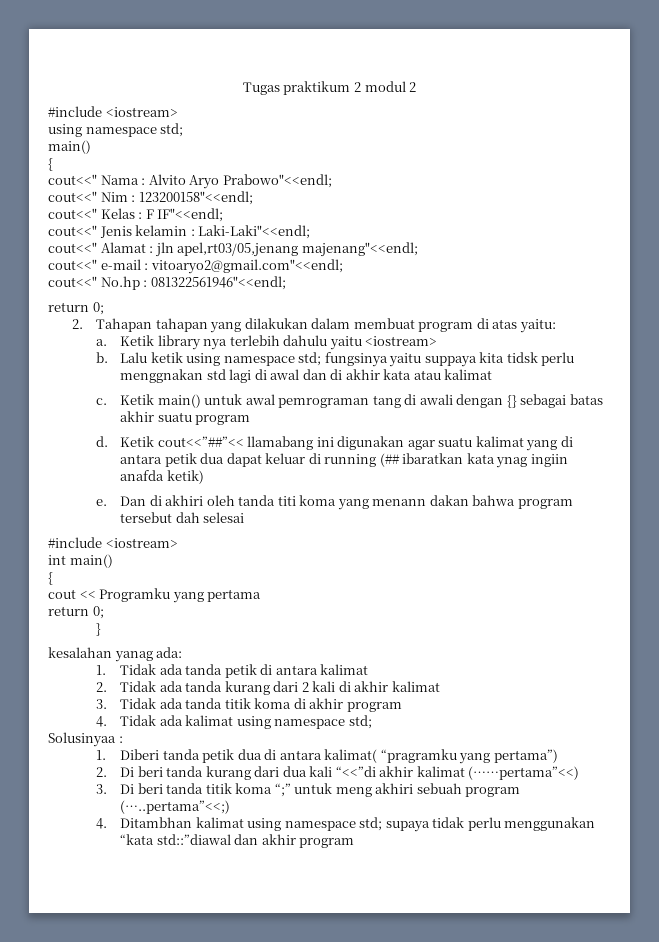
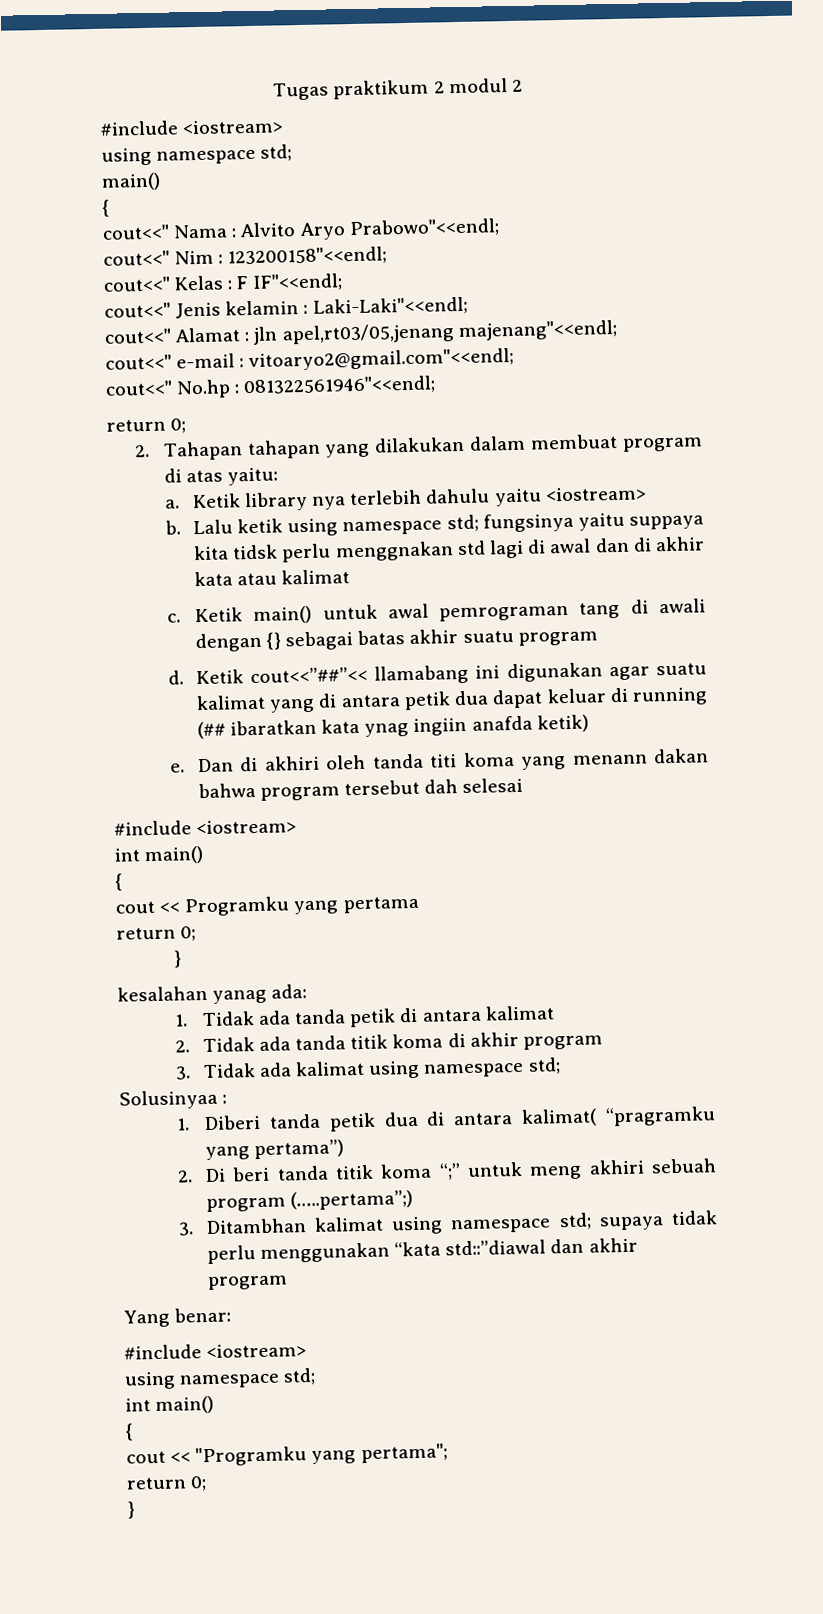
[224,681,440,695] [96,698,223,709] kurang dari 2 kali di akhir kalimat // 3. Tidak ada tanda -> (347, 1043) none
[96,716,108,727] 4. -> [174,1066,191,1080] 3.
[205,766,580,780] [96,783,204,794] kurang dari dua kali “<<”di akhir kalimat (……pertama”<<) // 3. Di beri tanda -> (329, 1173) none
[120,800,231,814] [96,818,108,829] (…..pertama”<<;) // 4. -> [290,1190,414,1211] [177,1222,194,1236] (…..pertama”;) // 3.
(355, 843) none -> [123,1307,232,1328] [124,1343,308,1360] [124,1367,317,1390] [125,1395,215,1415] [125,1423,134,1441] [126,1443,448,1467] [126,1476,208,1492] [127,1501,135,1519] // Yang benar: // #include <iostream> // using namespace std; // int main() // { // cout << "Programku yang pertama"; // return 0; // }

